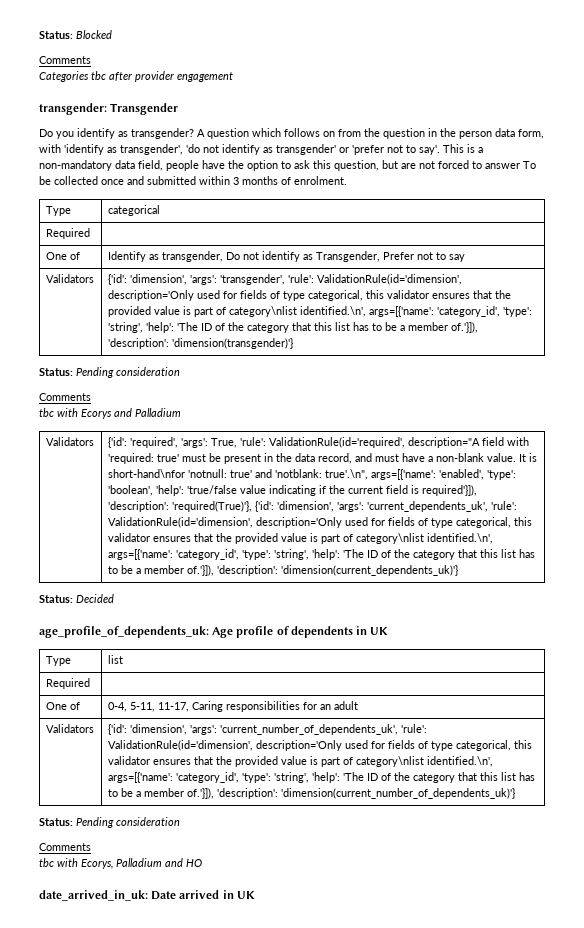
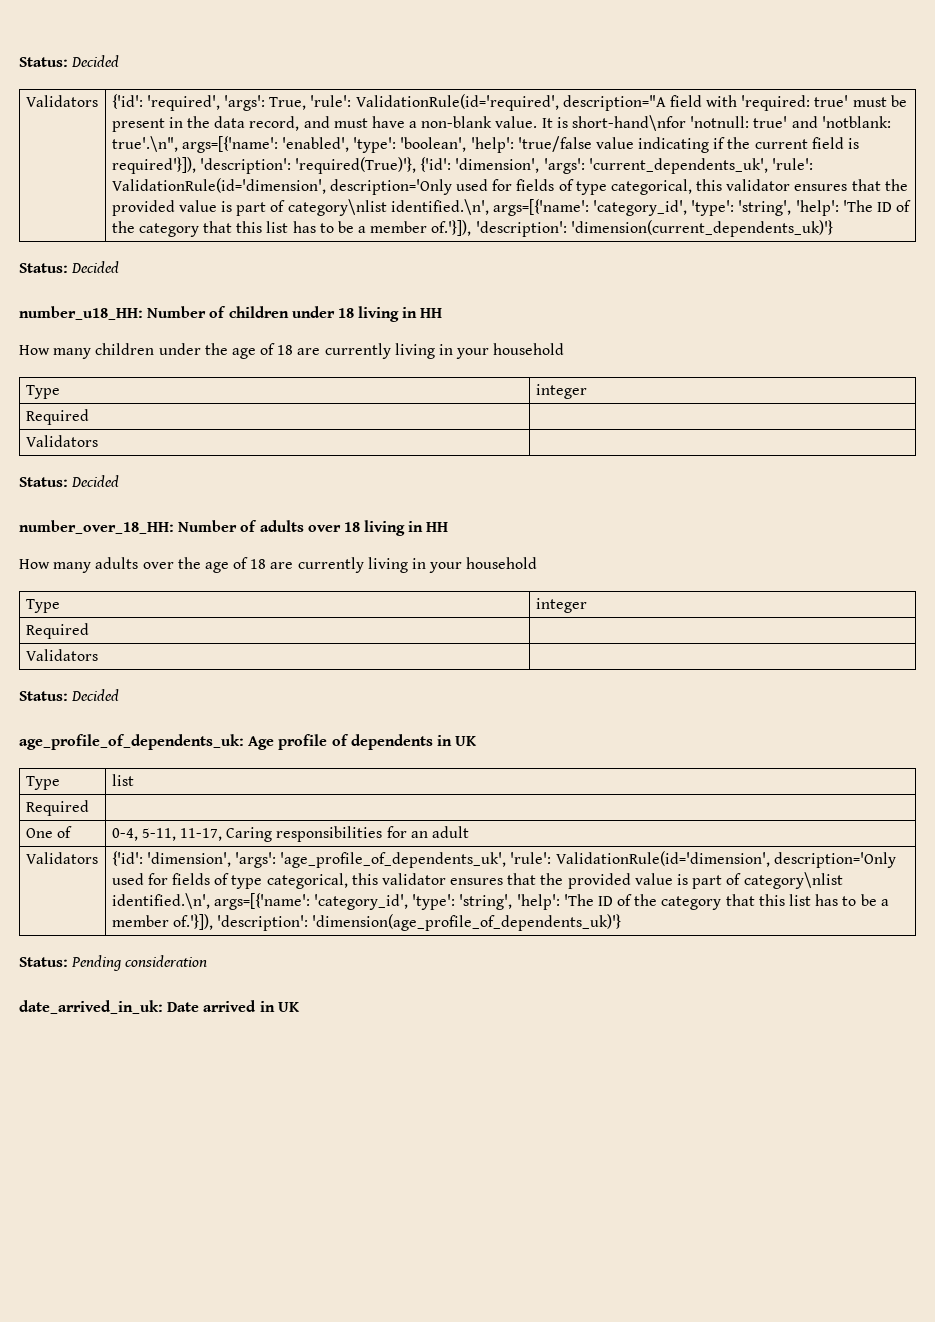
[39,30,112,39] [39,56,91,64] [39,71,233,82] [39,103,179,115] [39,128,544,139] [39,144,483,155] [39,160,536,171] [39,176,347,185] [45,206,71,216] [107,205,160,216] [45,228,90,239] [45,252,80,260] [107,251,465,262] [45,274,94,283] [107,274,462,285] [107,290,511,301] [107,306,532,317] [107,322,478,333] [107,338,293,349] [39,367,180,378] [39,393,91,401] [39,408,181,419] Status: Blocked // Comments // Categories tbc after provider engagement // transgender: Transgender // Do you identify as transgender? A question which follows on from the question in the person data form, with 'identify as transgender', 'do not identify as transgender' or 'prefer not to say'. This is a non-mandatory data field, people have the option to ask this question, but are not forced to answer To be collected once and submitted within 3 months of enrolment. // Type | categorical // Required | // One of | Identify as transgender, Do not identify as Transgender, Prefer not to say // Validators | {'id': 'dimension', 'args': 'transgender', 'rule': ValidationRule(id='dimension', description='Only used for fields of type categorical, this validator ensures that the provided value is part of category\nlist identified.\n', args=[{'name': 'category_id', 'type': 'string', 'help': 'The ID of the category that this list has to be a member of.'}]), 'description': 'dimension(transgender)'} // Status: Pending consideration // Comments // tbc with Ecorys and Palladium -> [19,55,120,67] Status: Decided
(114, 598) none -> [19,306,443,322] [19,343,565,359] [25,385,60,399] [535,384,587,399] [25,409,89,425] [25,435,98,447] [19,475,120,487] [19,520,449,536] [19,557,538,573] [25,599,60,613] [535,598,587,613] [25,623,89,639] [25,649,98,661] [19,689,120,701] // number_u18_HH: Number of children under 18 living in HH // How many children under the age of 18 are currently living in your household // Type | integer // Required | // Validators | // Status: Decided // number_over_18_HH: Number of adults over 18 living in HH // How many adults over the age of 18 are currently living in your household // Type | integer // Required | // Validators | // Status: Decided
[219,724,398,735] 'current_number_of_dependents_uk', -> [280,852,507,868] 'age_profile_of_dependents_uk',
[280,788,515,799] [39,817,180,828] [39,843,91,851] [39,858,202,869] 'dimension(current_number_of_dependents_uk)'} // Status: Pending consideration // Comments // tbc with Ecorys, Palladium and HO -> [312,914,622,931] [19,955,208,971] 'dimension(age_profile_of_dependents_uk)'} // Status: Pending consideration

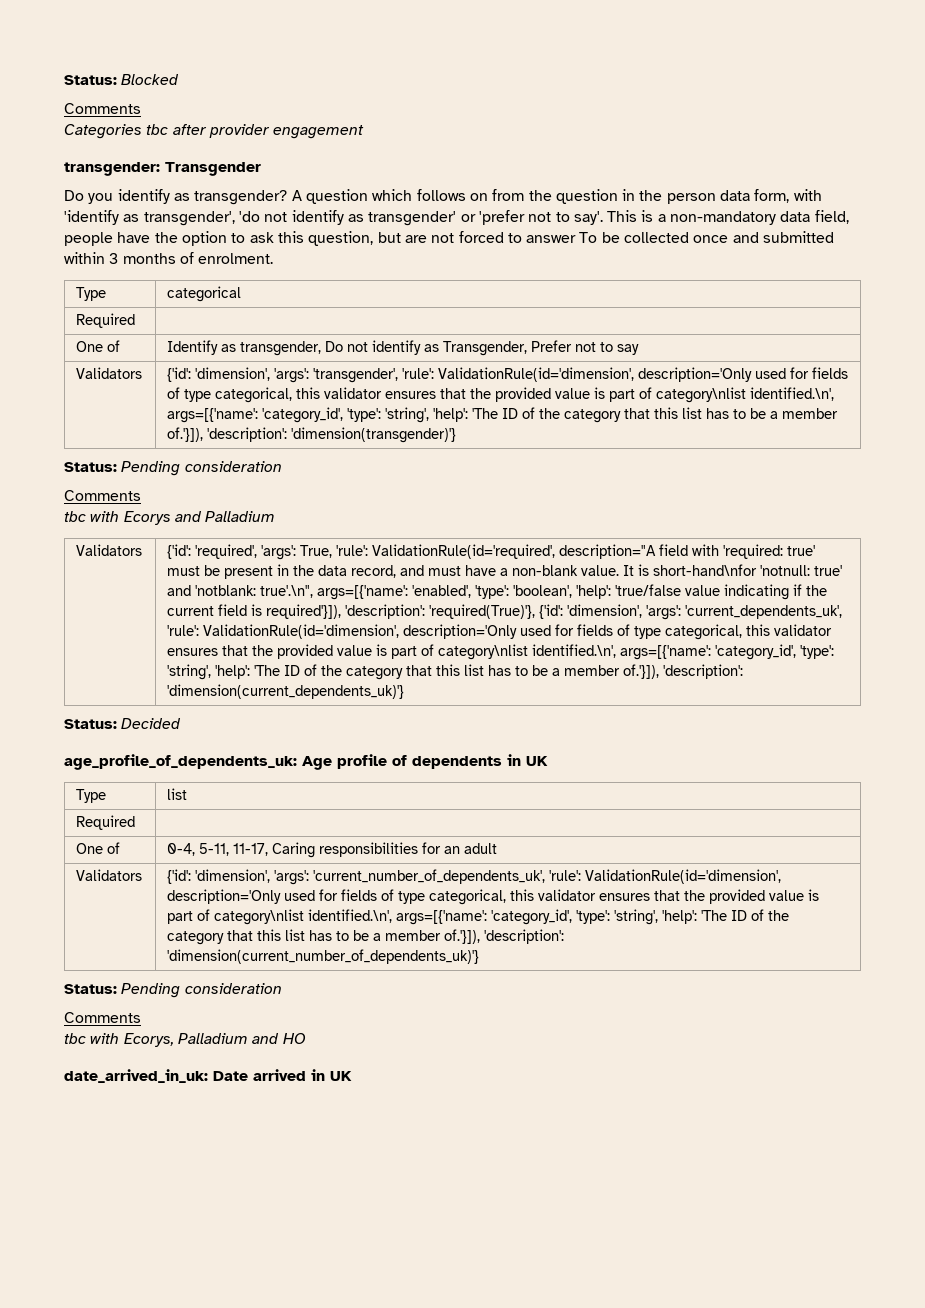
[19,55,120,67] Status: Decided -> [64,74,180,85] [64,103,141,114] [64,124,365,139] [64,162,261,176] [64,189,822,205] [64,210,849,226] [64,231,835,246] [64,252,274,264] [76,287,107,301] [167,286,242,302] [76,313,136,328] [76,340,121,352] [167,340,640,356] [76,367,143,379] [167,367,849,383] [167,387,835,403] [167,407,839,423] [167,427,457,443] [64,461,282,476] [64,490,141,501] [64,511,276,525] Status: Blocked // Comments // Categories tbc after provider engagement // transgender: Transgender // Do you identify as transgender? A question which follows on from the question in the person data form, with 'identify as transgender', 'do not identify as transgender' or 'prefer not to say'. This is a non-mandatory data field, people have the option to ask this question, but are not forced to answer To be collected once and submitted within 3 months of enrolment. // Type | categorical // Required | // One of | Identify as transgender, Do not identify as Transgender, Prefer not to say // Validators | {'id': 'dimension', 'args': 'transgender', 'rule': ValidationRule(id='dimension', description='Only used for fields of type categorical, this validator ensures that the provided value is part of category\nlist identified.\n', args=[{'name': 'category_id', 'type': 'string', 'help': 'The ID of the category that this list has to be a member of.'}]), 'description': 'dimension(transgender)'} // Status: Pending consideration // Comments // tbc with Ecorys and Palladium
[19,306,443,322] [19,343,565,359] [25,385,60,399] [535,384,587,399] [25,409,89,425] [25,435,98,447] [19,475,120,487] [19,520,449,536] [19,557,538,573] [25,599,60,613] [535,598,587,613] [25,623,89,639] [25,649,98,661] [19,689,120,701] // number_u18_HH: Number of children under 18 living in HH // How many children under the age of 18 are currently living in your household // Type | integer // Required | // Validators | // Status: Decided // number_over_18_HH: Number of adults over 18 living in HH // How many adults over the age of 18 are currently living in your household // Type | integer // Required | // Validators | // Status: Decided -> (182, 723) none
[280,852,507,868] 'age_profile_of_dependents_uk', -> [313,869,546,884] 'current_number_of_dependents_uk',
[312,914,622,931] [19,955,208,971] 'dimension(age_profile_of_dependents_uk)'} // Status: Pending consideration -> [167,949,480,964] [64,983,282,998] [64,1012,141,1023] [64,1033,306,1047] 'dimension(current_number_of_dependents_uk)'} // Status: Pending consideration // Comments // tbc with Ecorys, Palladium and HO

